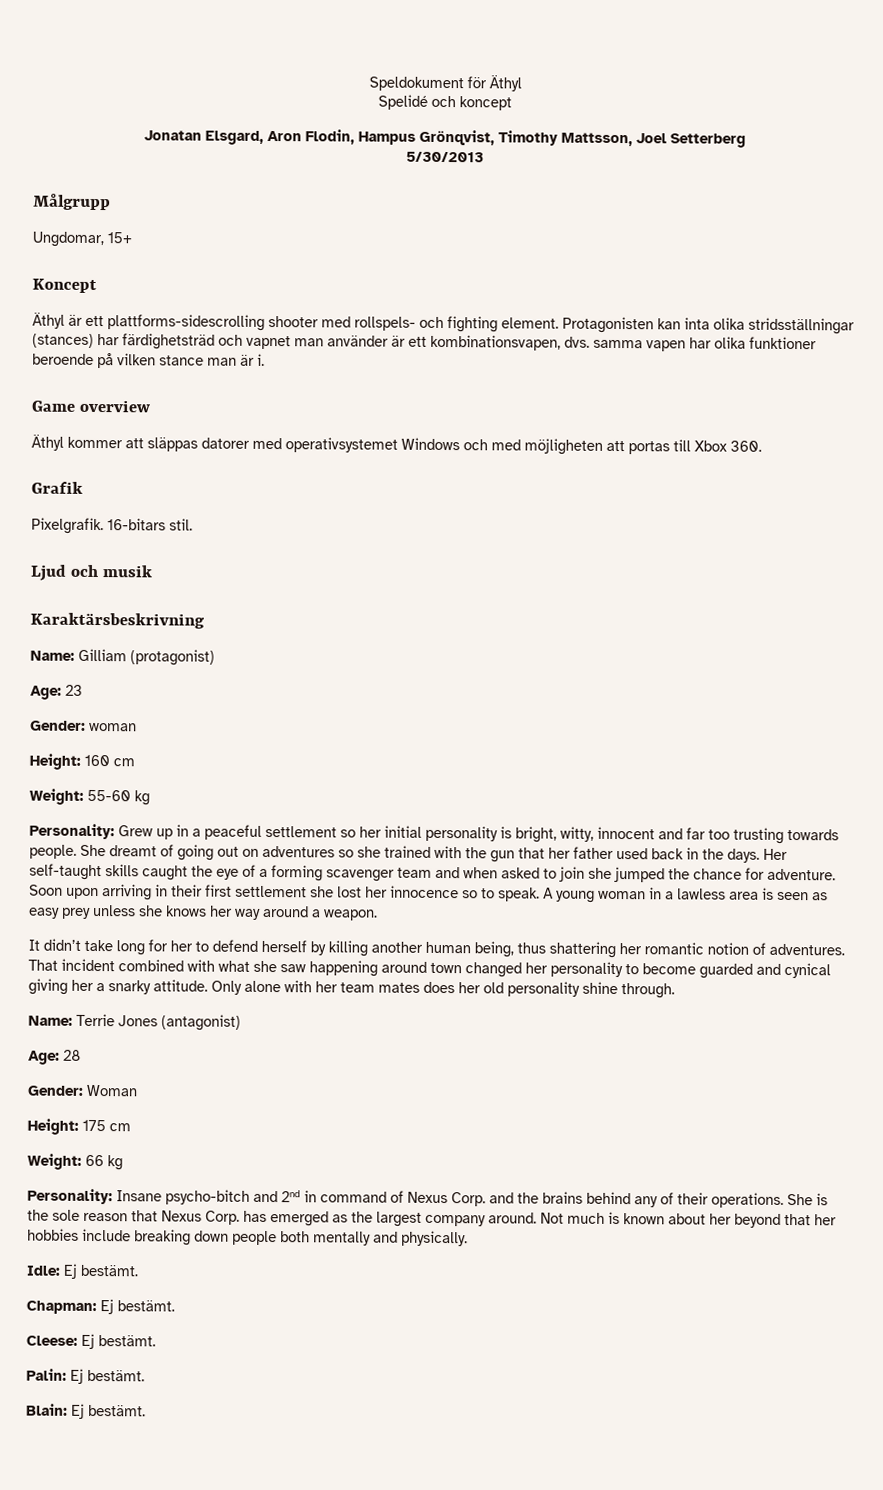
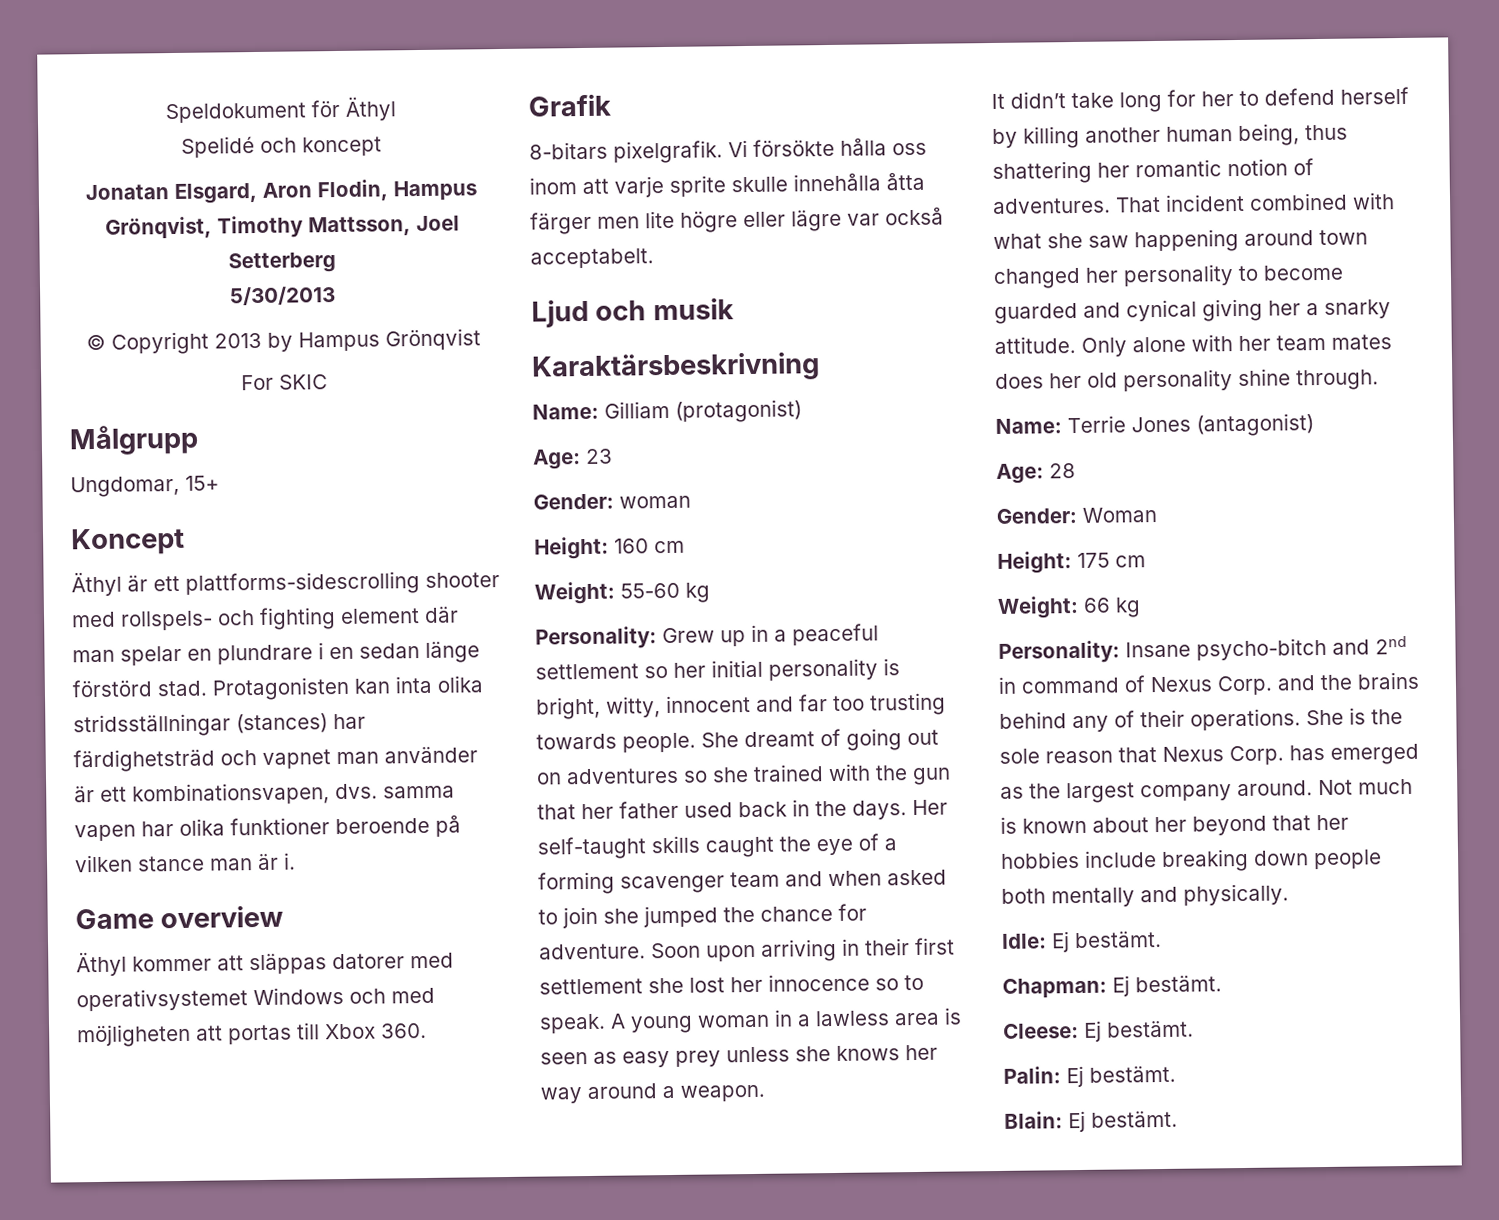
(484, 157) none -> [85,328,481,355] [240,374,328,391] // © Copyright 2013 by Hampus Grönqvist // For SKIC
[501,317,559,329] element. -> [340,606,459,624] [72,641,480,666] [72,679,208,698] element där man spelar en plundrare i en sedan länge förstörd stad.
[31,517,193,535] Pixelgrafik. 16-bitars stil. -> [529,137,927,164] [529,171,925,198] [530,206,944,235] [530,248,654,269] 8-bitars pixelgrafik. Vi försökte hålla oss inom att varje sprite skulle innehålla åtta färger men lite högre eller lägre var också acceptabelt.

